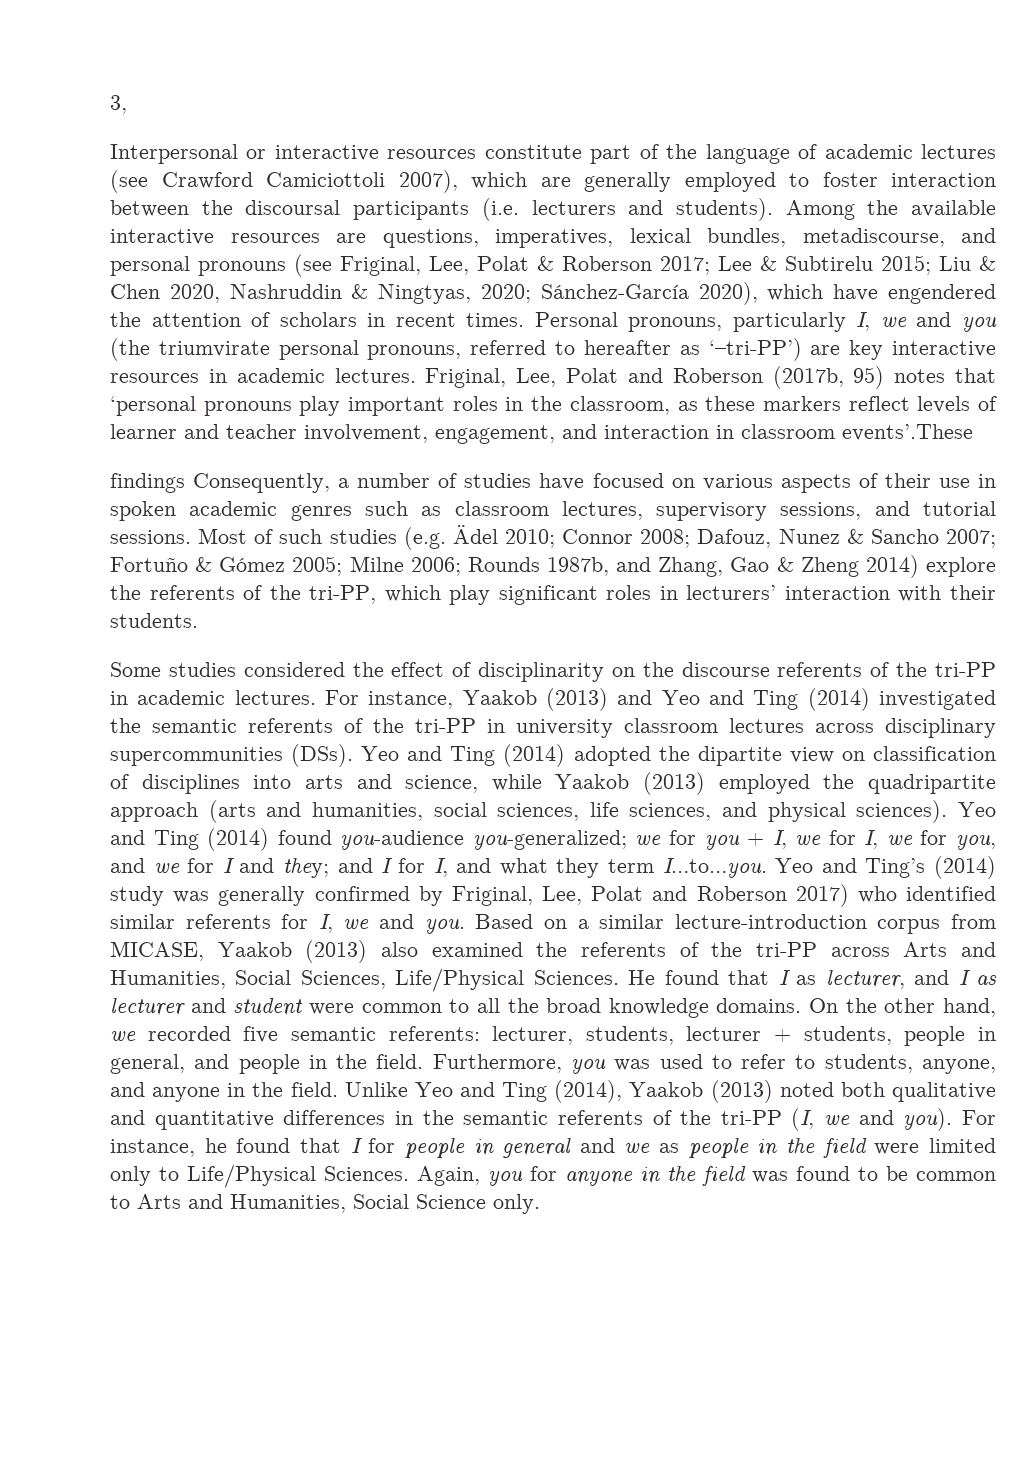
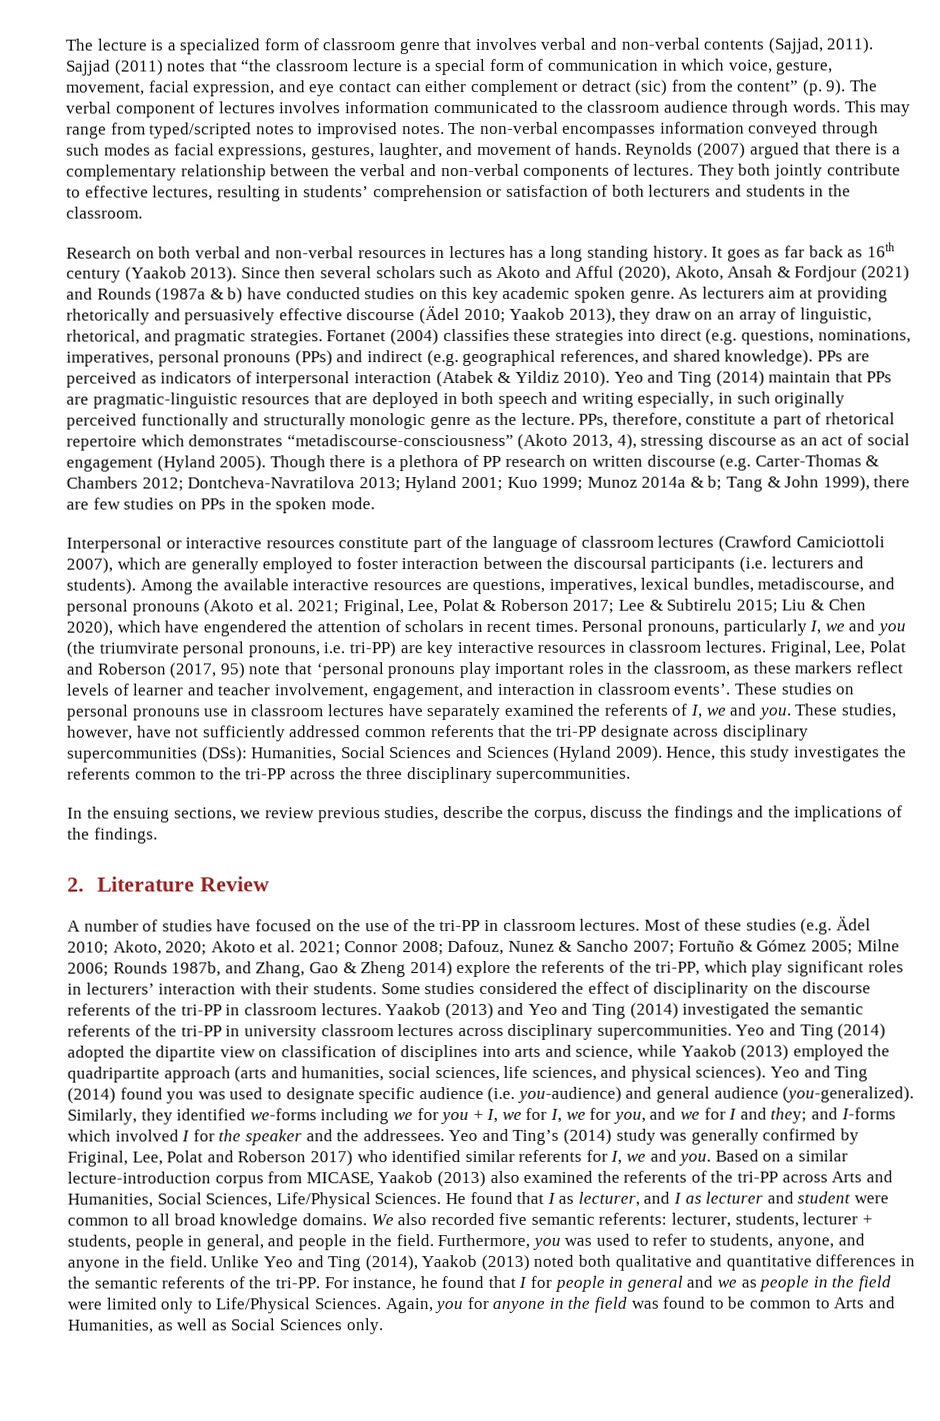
[110,95,127,114] 3, -> [65,37,874,55] [65,58,834,76] [66,79,879,97] [66,100,912,118] [66,121,880,139] [66,142,902,160] [66,163,901,181] [66,184,851,202] [66,206,143,219] [66,242,895,262] [66,265,911,283] [66,286,888,304] [66,306,872,325] [66,328,911,346] [66,349,870,367] [66,370,893,388] [66,391,846,409] [66,412,895,430] [66,433,910,451] [66,454,880,472] [66,475,911,493] [66,497,375,514] The lecture is a specialized form of classroom genre that involves verbal and non-verbal contents (Sajjad, 2011). Sajjad (2011) notes that “the classroom lecture is a special form of communication in which voice, gesture, movement, facial expression, and eye contact can either complement or detract (sic) from the content” (p. 9). The verbal component of lectures involves information communicated to the classroom audience through words. This may range from typed/scripted notes to improvised notes. The non-verbal encompasses information conveyed through such modes as facial expressions, gestures, laughter, and movement of hands. Reynolds (2007) argued that there is a complementary relationship between the verbal and non-verbal components of lectures. They both jointly contribute to effective lectures, resulting in students’ comprehension or satisfaction of both lecturers and students in the classroom. // Research on both verbal and non-verbal resources in lectures has a long standing history. It goes as far back as 16th century (Yaakob 2013). Since then several scholars such as Akoto and Afful (2020), Akoto, Ansah & Fordjour (2021) and Rounds (1987a & b) have conducted studies on this key academic spoken genre. As lecturers aim at providing rhetorically and persuasively effective discourse (Ädel 2010; Yaakob 2013), they draw on an array of linguistic, rhetorical, and pragmatic strategies. Fortanet (2004) classifies these strategies into direct (e.g. questions, nominations, imperatives, personal pronouns (PPs) and indirect (e.g. geographical references, and shared knowledge). PPs are perceived as indicators of interpersonal interaction (Atabek & Yildiz 2010). Yeo and Ting (2014) maintain that PPs are pragmatic-linguistic resources that are deployed in both speech and writing especially, in such originally perceived functionally and structurally monologic genre as the lecture. PPs, therefore, constitute a part of rhetorical repertoire which demonstrates “metadiscourse-consciousness” (Akoto 2013, 4), stressing discourse as an act of social engagement (Hyland 2005). Though there is a plethora of PP research on written discourse (e.g. Carter-Thomas & Chambers 2012; Dontcheva-Navratilova 2013; Hyland 2001; Kuo 1999; Munoz 2014a & b; Tang & John 1999), there are few studies on PPs in the spoken mode.
[824,144,997,159] [110,170,253,193] academic lectures (see Crawford -> [580,535,793,552] classroom lectures (Crawford
[294,254,332,277] (see -> [203,599,339,616] (Akoto et al. 2021;
[169,284,689,304] 2020, Nashruddin & Ningtyas, 2020; Sánchez-García -> (866, 604) none
[470,338,802,361] referred to hereafter as ‘–tri-PP’) -> [323,641,396,658] i.e. tri-PP)
[236,368,325,383] academic -> [628,640,702,653] classroom
[772,366,946,389] (2017b, 95) notes -> [169,662,281,679] (2017, 95) note
[842,424,973,441] [110,473,350,493] events’.These // findings Consequently, a -> [673,682,855,695] [66,703,898,721] [67,724,810,742] [67,745,907,763] [67,766,632,784] [67,805,904,823] [67,827,158,844] [67,876,270,892] [67,920,81,932] events’. These studies on personal pronouns use in classroom lectures have separately examined the referents of I, we and you. These studies, however, have not sufficiently addressed common referents that the tri-PP designate across disciplinary supercommunities (DSs): Humanities, Social Sciences and Sciences (Hyland 2009). Hence, this study investigates the referents common to the tri-PP across the three disciplinary supercommunities. // In the ensuing sections, we review previous studies, describe the corpus, discuss the findings and the implications of the findings. // 2. Literature Review // A
[702,473,996,493] [110,501,996,521] [110,530,191,544] various aspects of their use in spoken academic genres such as classroom lectures, supervisory sessions, and tutorial sessions. -> [338,918,641,932] the use of the tri-PP in classroom lectures.
[279,529,323,544] such -> [704,918,743,931] these
(555, 538) none -> [112,940,341,956] Akoto, 2020; Akoto et al. 2021;
(198, 620) // -> (377, 988) none
[137,690,454,709] academic lectures. For instance, -> [243,1003,382,1016] classroom lectures.
[110,744,354,767] supercommunities (DSs). -> [596,1024,732,1040] supercommunities.
[340,830,627,850] you-audience you-generalized; -> [166,1086,915,1104] [67,1108,390,1125] you was used to designate specific audience (i.e. you-audience) and general audience (you-generalized). Similarly, they identified we-forms including
[381,858,767,878] I for I, and what they term I…to…you. -> [840,1107,896,1120] [67,1129,445,1146] I-forms which involved I for the speaker and the addressees.
[507,998,539,1013] the -> (171, 1219) none
[809,998,996,1017] [110,1031,136,1041] On the other hand, we -> [370,1213,428,1226] We also
[720,1108,953,1131] tri-PP (I, we and you). -> [274,1277,320,1289] tri-PP.
[353,1194,486,1209] Social Science -> [156,1318,342,1331] as well as Social Sciences

